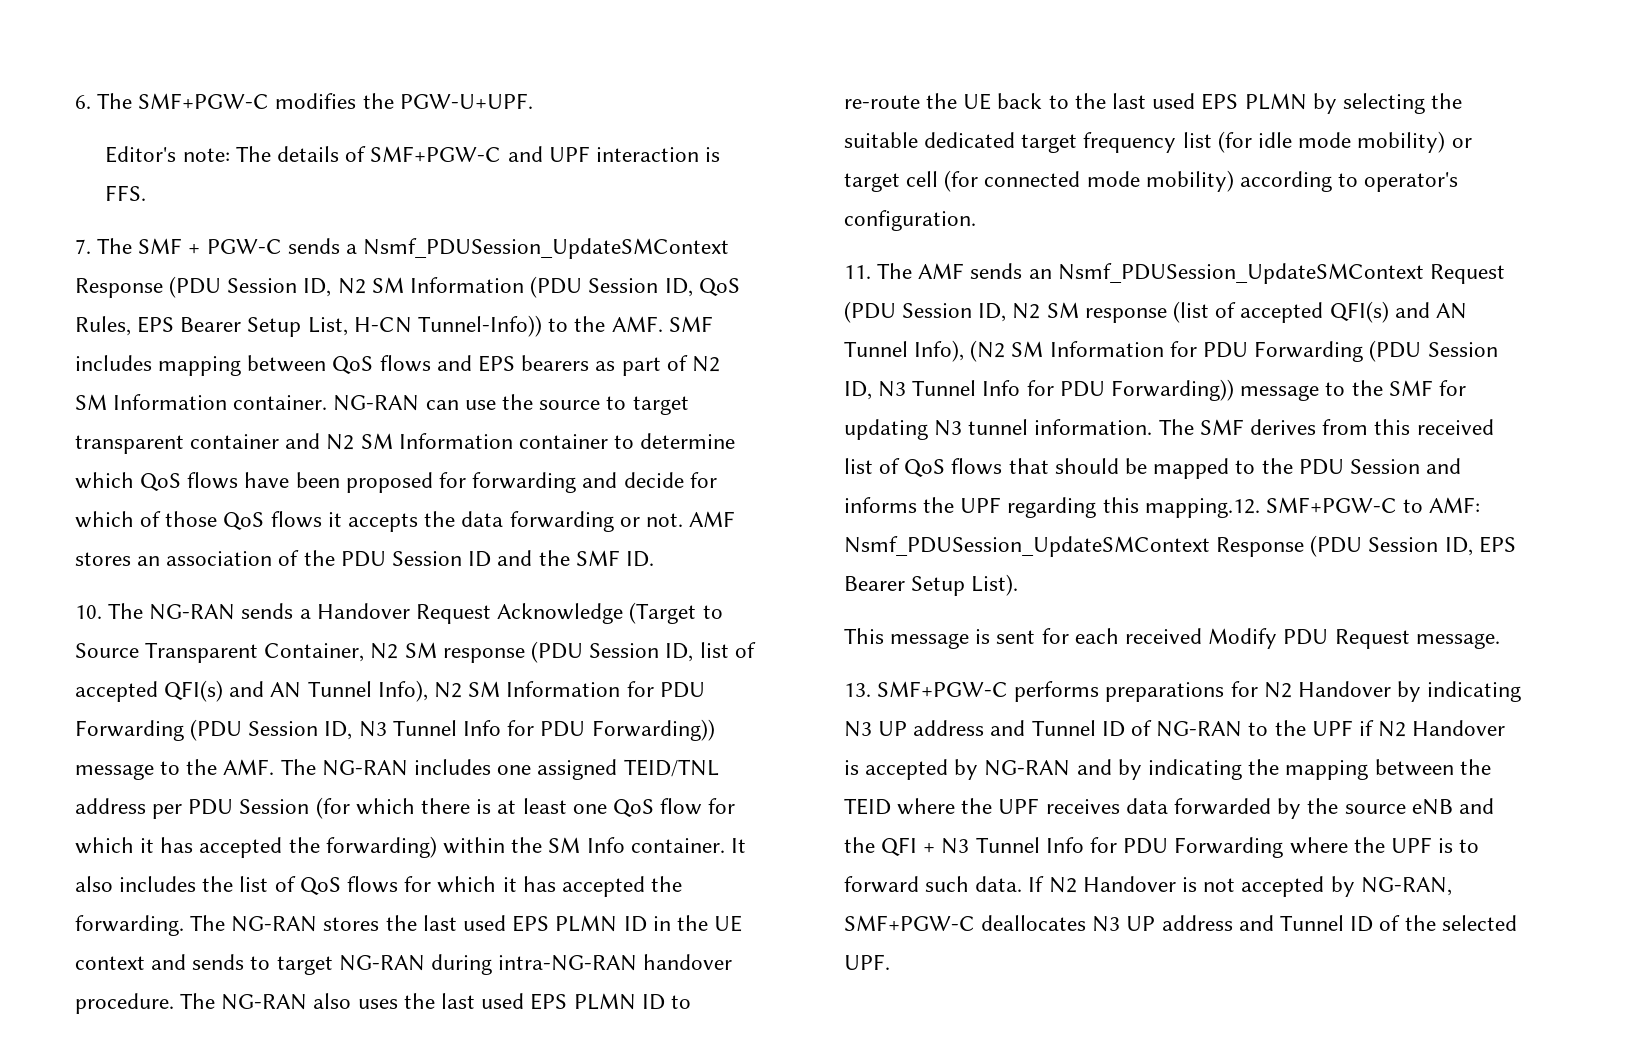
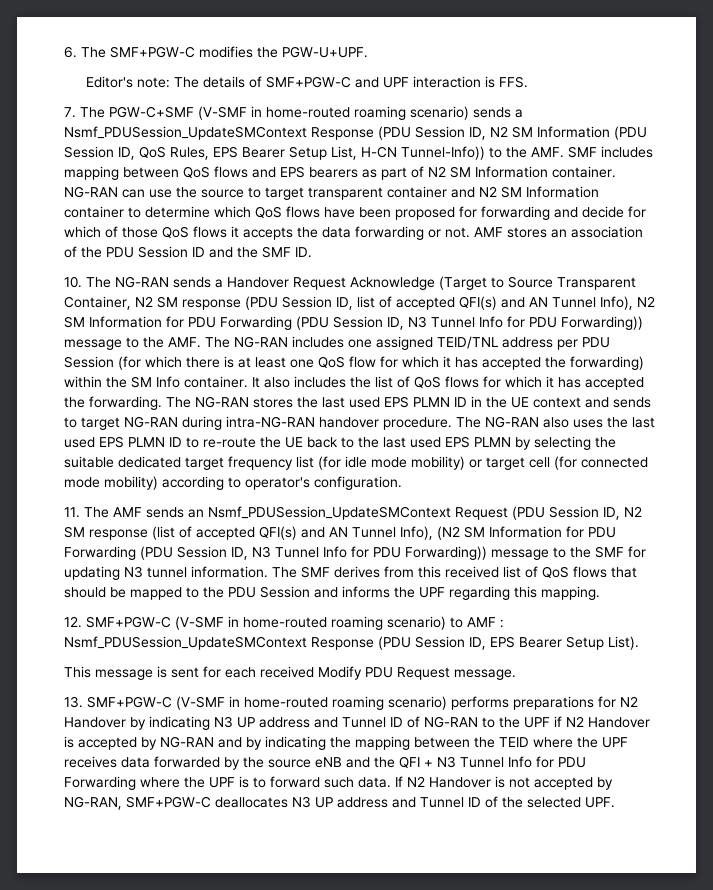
[138,238,282,254] SMF + PGW-C -> [108,106,469,120] PGW-C+SMF (V-SMF in home-routed roaming scenario)
[1144,497,1481,518] mapping.12. SMF+PGW-C to AMF: -> [540,586,600,600] [63,616,504,630] mapping. // 12. SMF+PGW-C (V-SMF in home-routed roaming scenario) to AMF :
(1008, 689) none -> [175,696,447,710] (V-SMF in home-routed roaming scenario)

